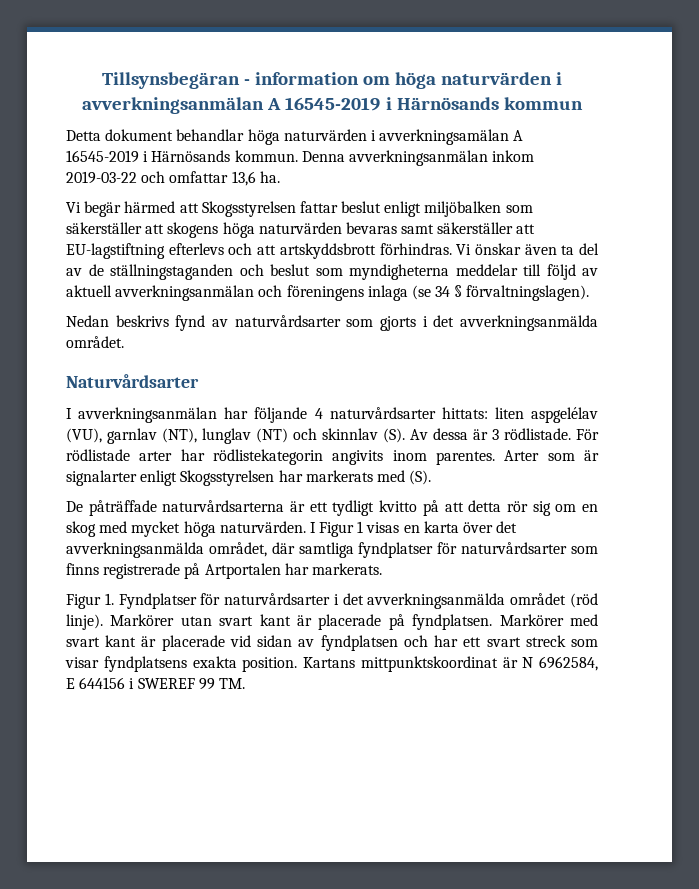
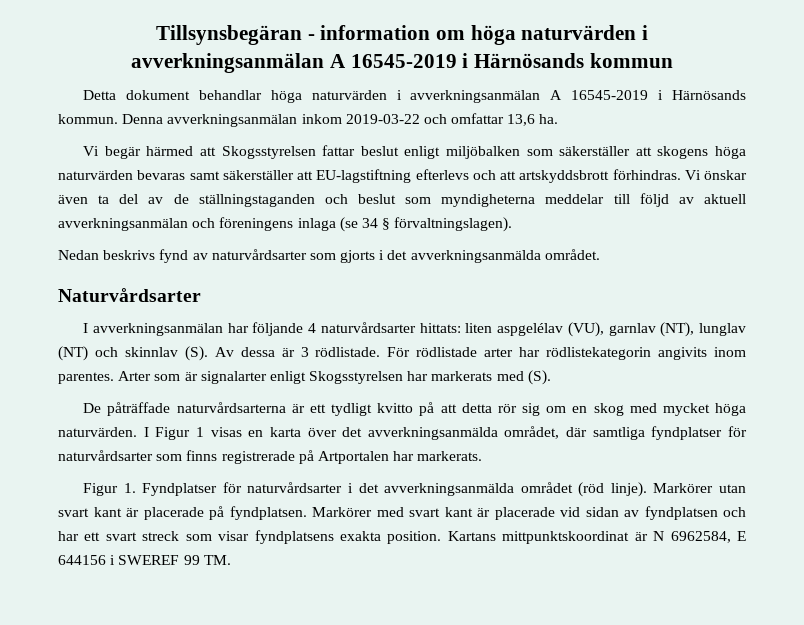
[379,129,510,145] avverkningsamälan -> [410,90,541,103] avverkningsanmälan

